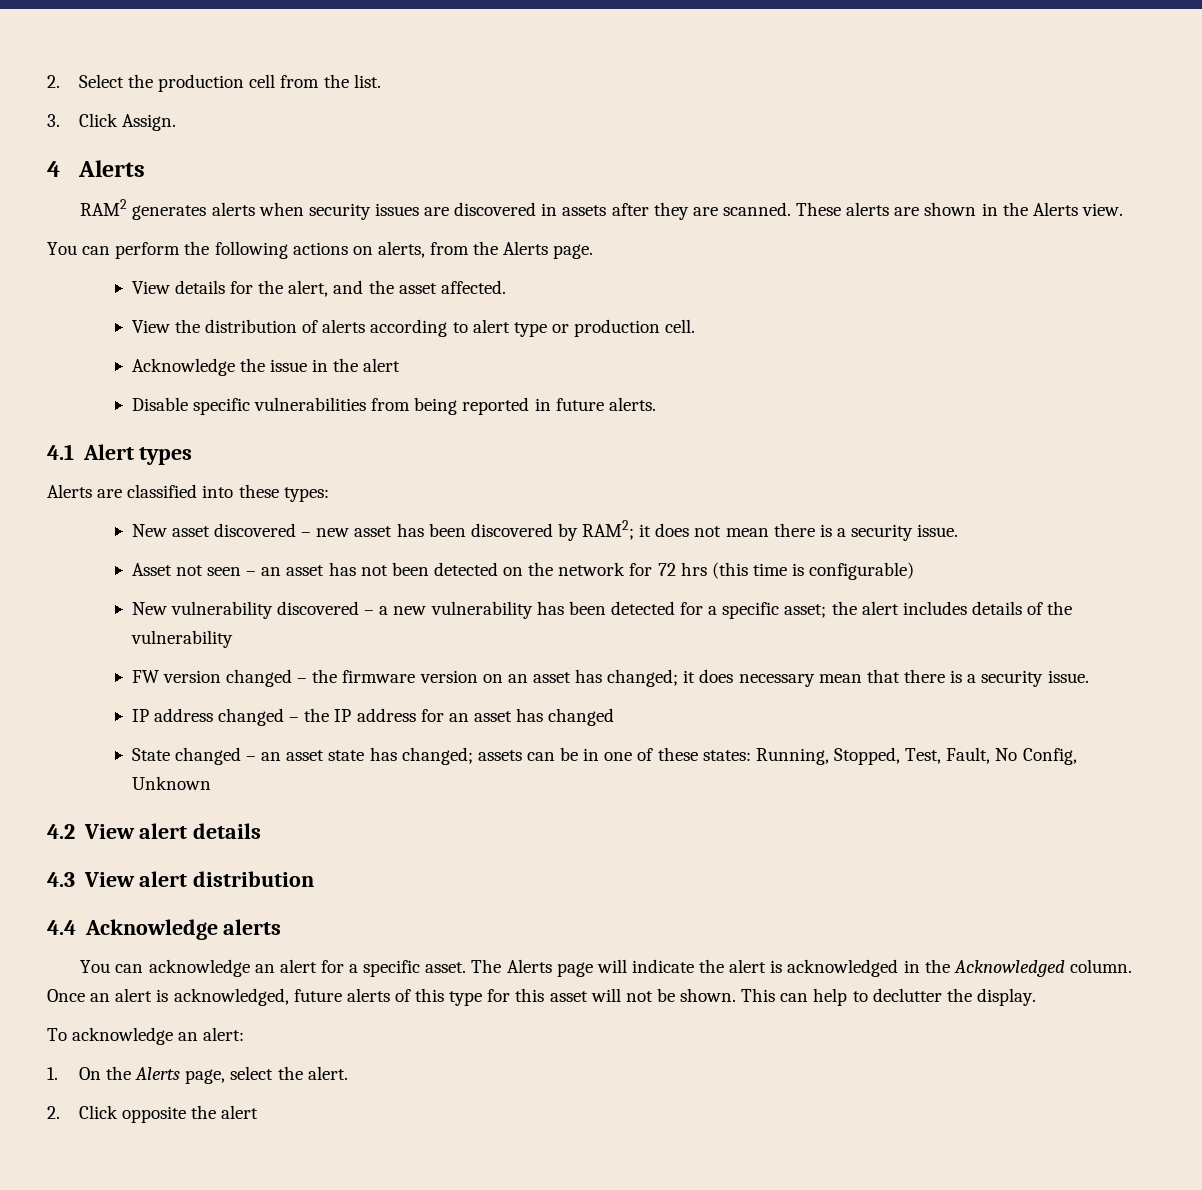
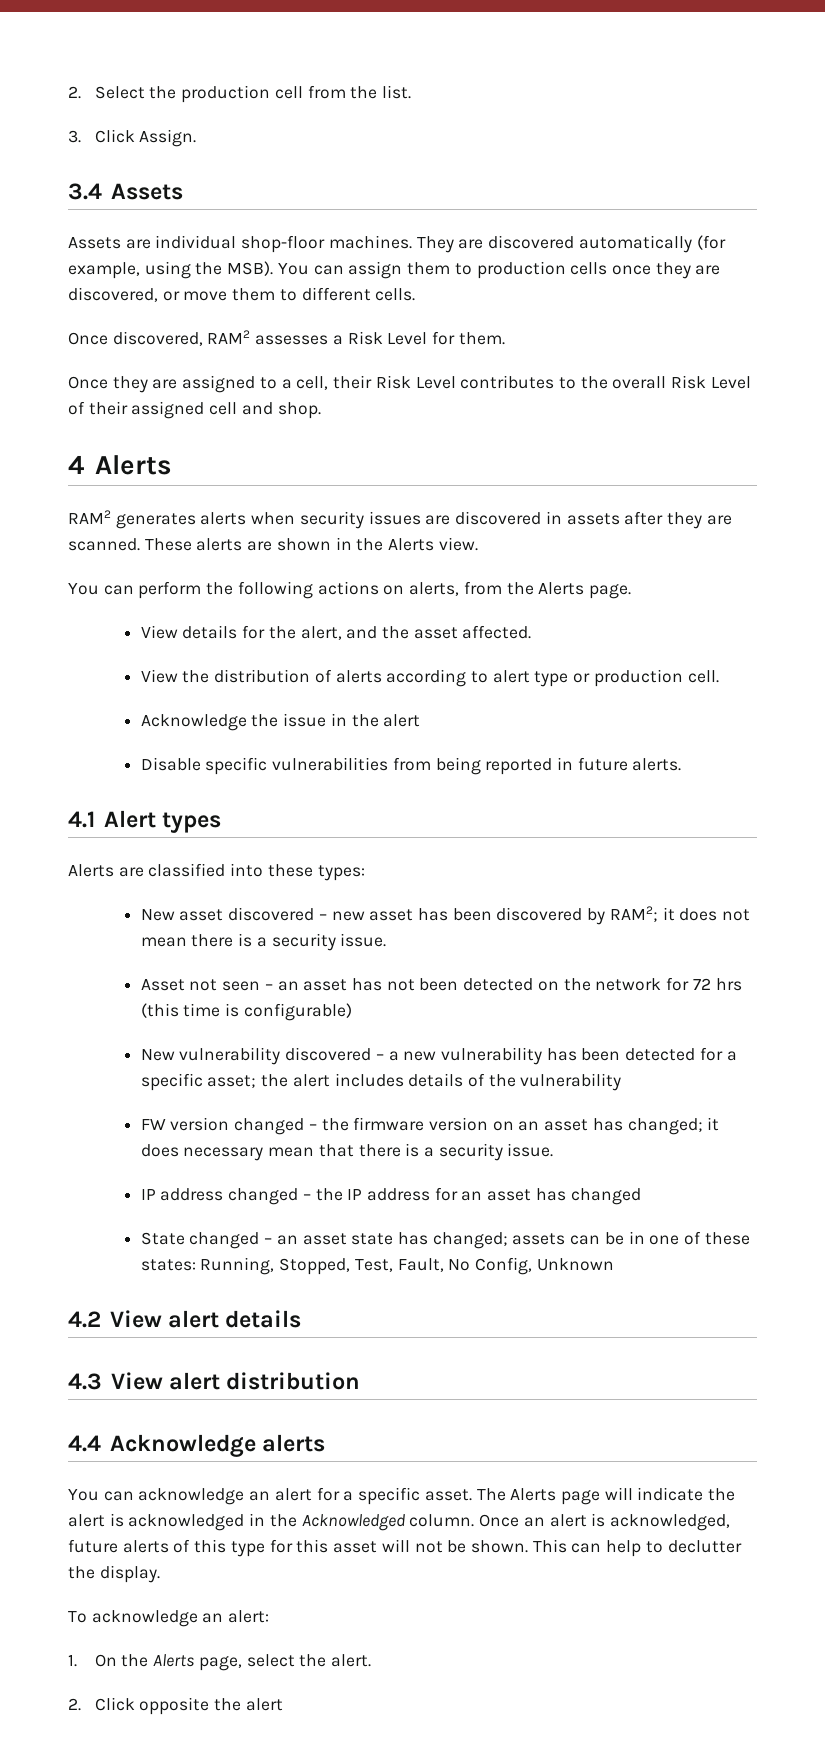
(177, 122) none -> [68,183,183,200] [68,235,726,253] [68,261,721,279] [68,287,416,302] [68,330,505,346] [68,375,751,393] [68,401,321,419] // 3.4 Assets // Assets are individual shop-floor machines. They are discovered automatically (for example, using the MSB). You can assign them to production cells once they are discovered, or move them to different cells. // Once discovered, RAM2 assesses a Risk Level for them. // Once they are assigned to a cell, their Risk Level contributes to the overall Risk Level of their assigned cell and shop.

